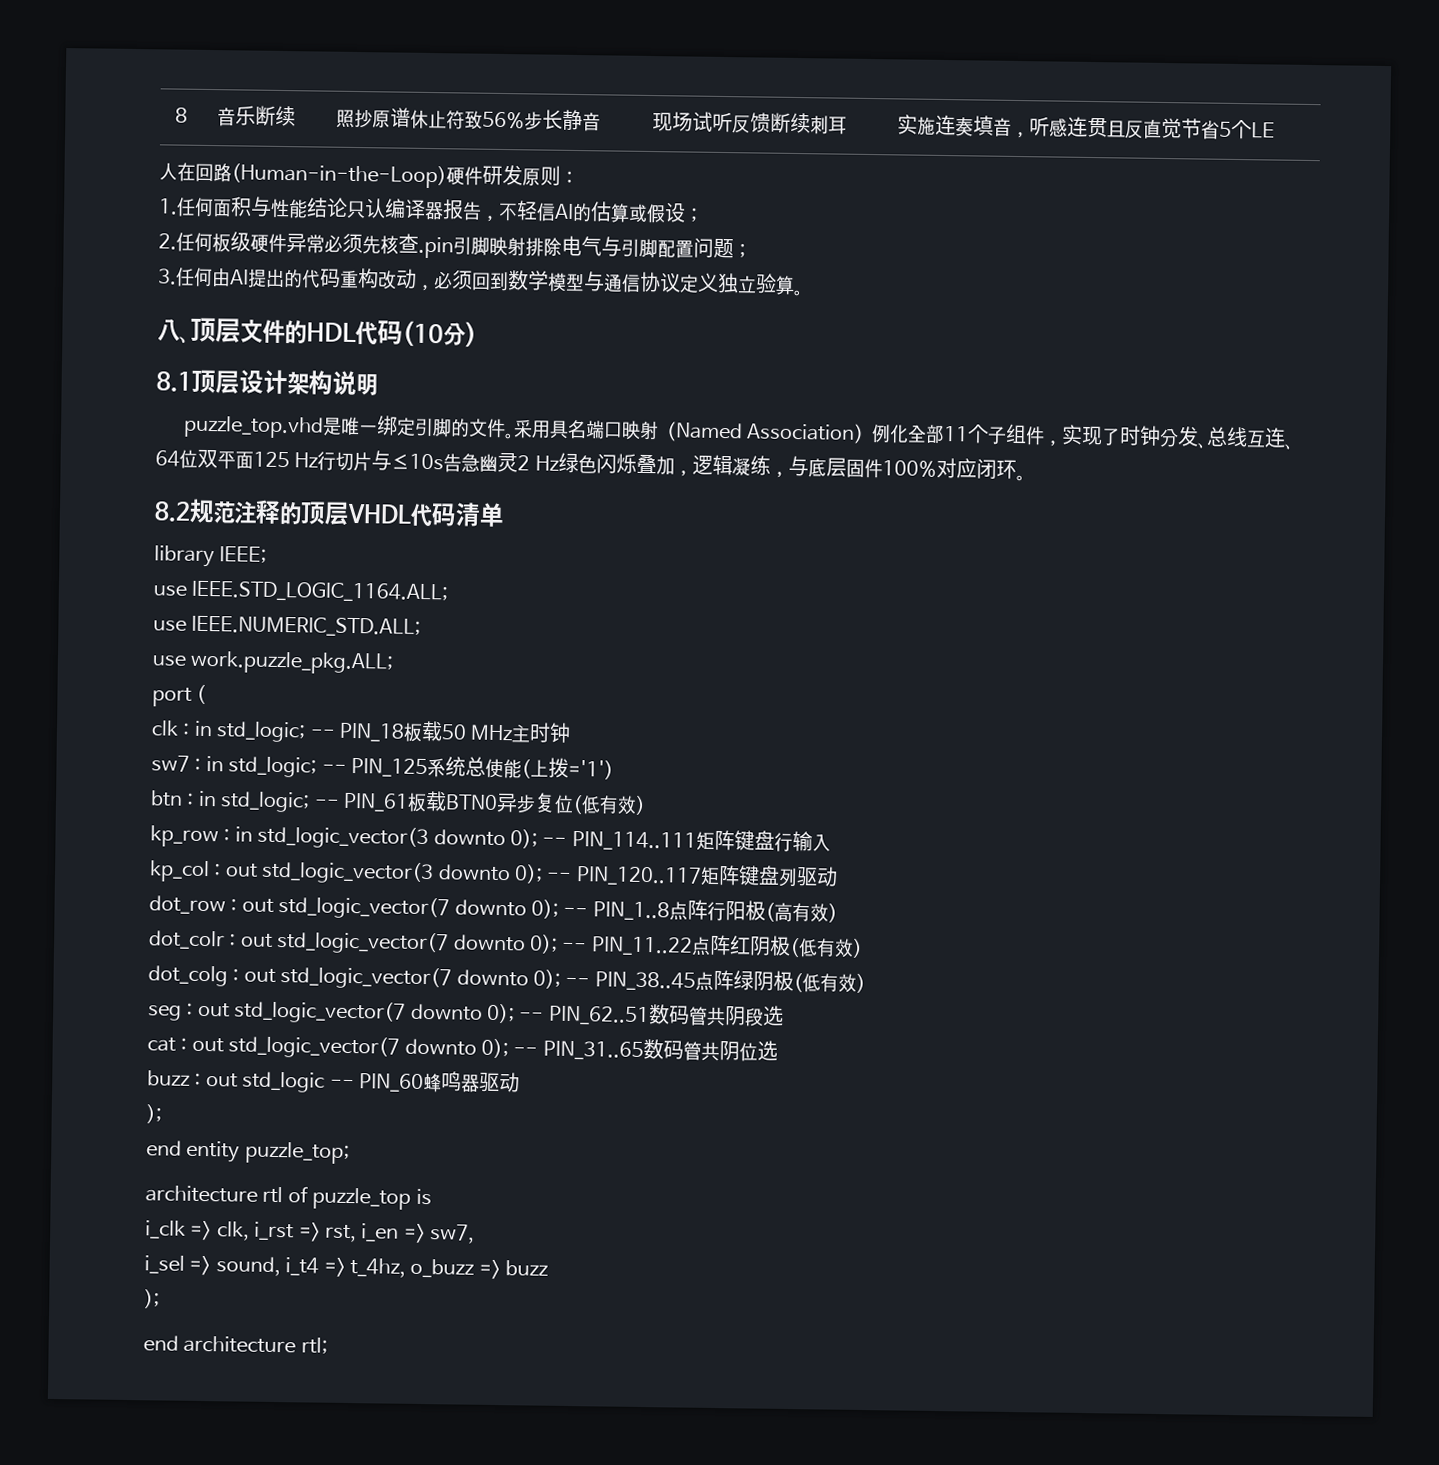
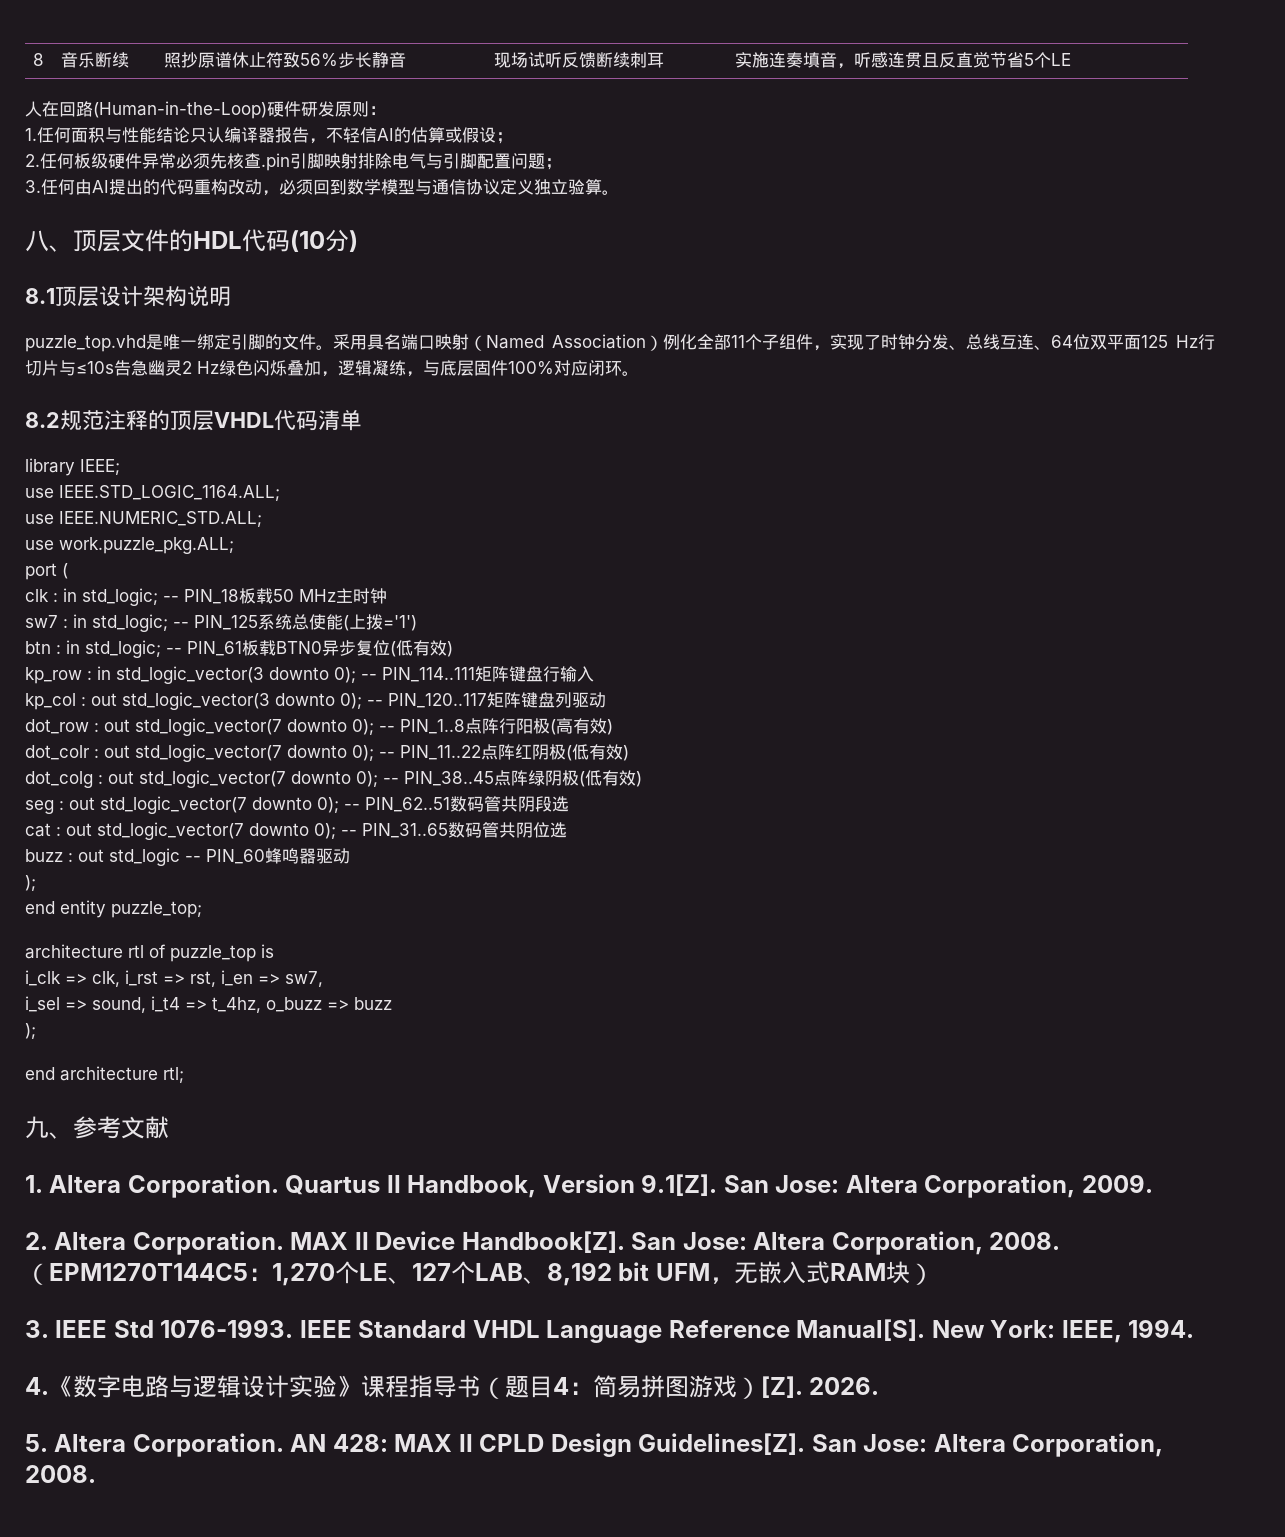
(328, 1345) none -> [25,1116,169,1139] [25,1174,1153,1198] [25,1231,1061,1255] [25,1261,934,1286] [25,1319,1195,1343] [25,1375,880,1399] [25,1433,1164,1457] [25,1465,96,1483] // 九、参考文献 // 1. Altera Corporation. Quartus II Handbook, Version 9.1[Z]. San Jose: Altera Corporation, 2009. // 2. Altera Corporation. MAX II Device Handbook[Z]. San Jose: Altera Corporation, 2008.（EPM1270T144C5：1,270个LE、127个LAB、8,192 bit UFM，无嵌入式RAM块） // 3. IEEE Std 1076-1993. IEEE Standard VHDL Language Reference Manual[S]. New York: IEEE, 1994. // 4.《数字电路与逻辑设计实验》课程指导书（题目4：简易拼图游戏）[Z]. 2026. // 5. Altera Corporation. AN 428: MAX II CPLD Design Guidelines[Z]. San Jose: Altera Corporation, 2008.

